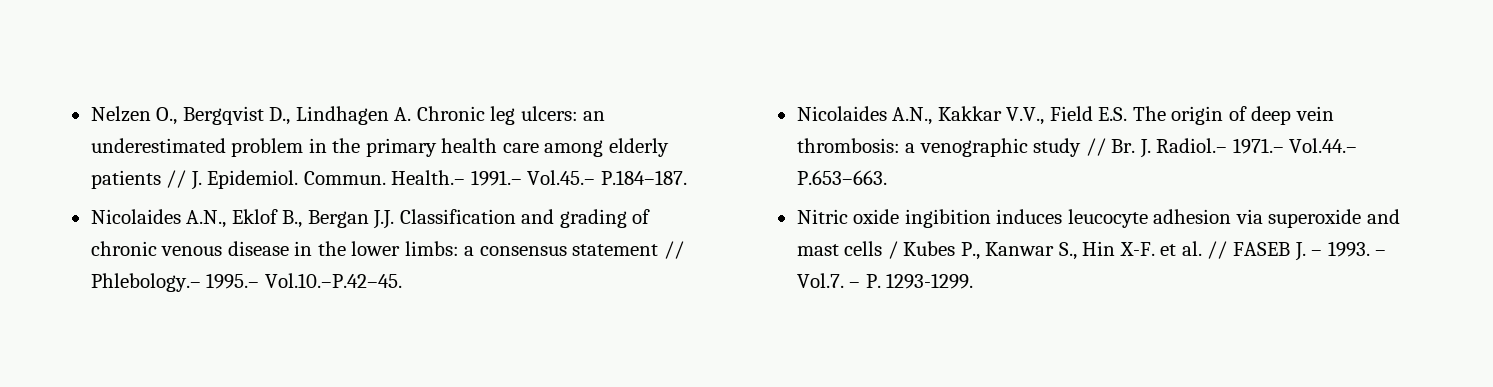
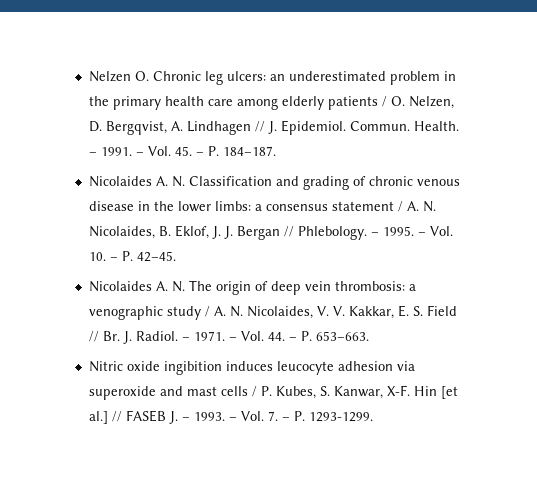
[156,106,412,125] O., Bergqvist D., Lindhagen A. -> [134,71,149,81] O.
[166,170,687,190] [90,209,395,229] // J. Epidemiol. Commun. Health.– 1991.– Vol.45.– P.184–187. // Nicolaides A.N., Eklof B., Bergan J.J. -> [381,96,454,109] [88,120,459,135] [88,146,276,156] [88,176,185,187] / O. Nelzen, D. Bergqvist, A. Lindhagen // J. Epidemiol. Commun. Health. – 1991. – Vol. 45. – P. 184–187. // Nicolaides A. N.
[663,241,684,259] [90,273,402,292] [796,106,1128,125] // Phlebology.– 1995.– Vol.10.–P.42–45. // Nicolaides A.N., Kakkar V.V., Field E.S. -> [397,201,436,212] [88,225,453,240] [88,251,176,262] [88,281,185,292] / A. N. Nicolaides, B. Eklof, J. J. Bergan // Phlebology. – 1995. – Vol. 10. – P. 42–45. // Nicolaides A. N.
[1085,138,1358,158] [796,170,887,185] // Br. J. Radiol.– 1971.– Vol.44.– P.653–663. -> [204,305,457,319] [88,331,369,344] / A. N. Nicolaides, V. V. Kakkar, E. S. Field // Br. J. Radiol. – 1971. – Vol. 44. – P. 653–663.
[903,241,1202,260] Kubes P., Kanwar S., Hin X-F. et al. -> [260,385,458,399] [88,411,108,424] P. Kubes, S. Kanwar, X-F. Hin [et al.]
[796,273,844,288] Vol.7. -> [240,411,278,421] Vol. 7.

